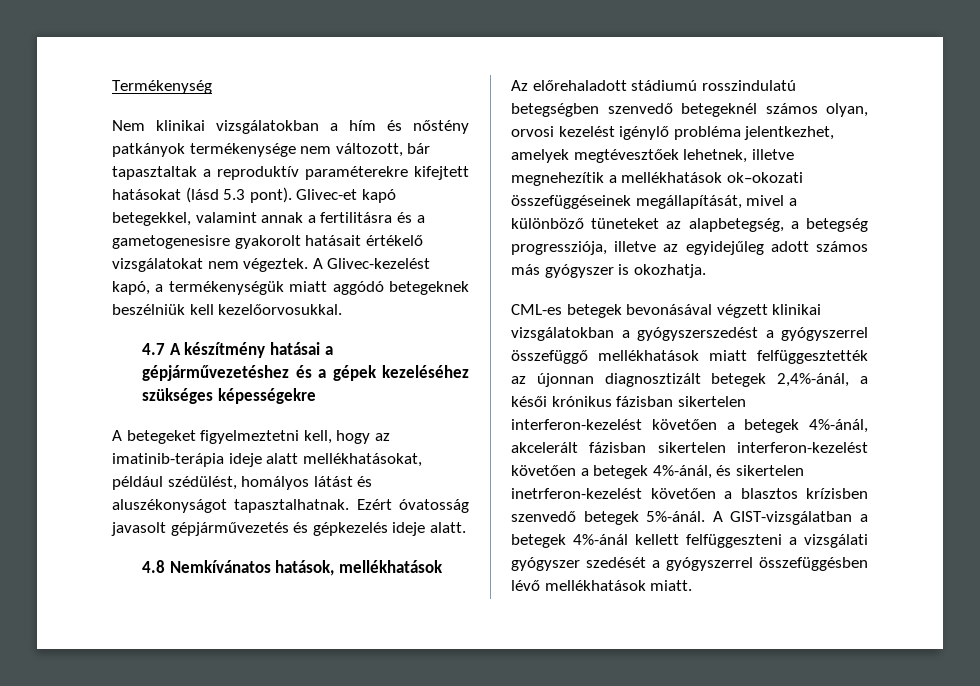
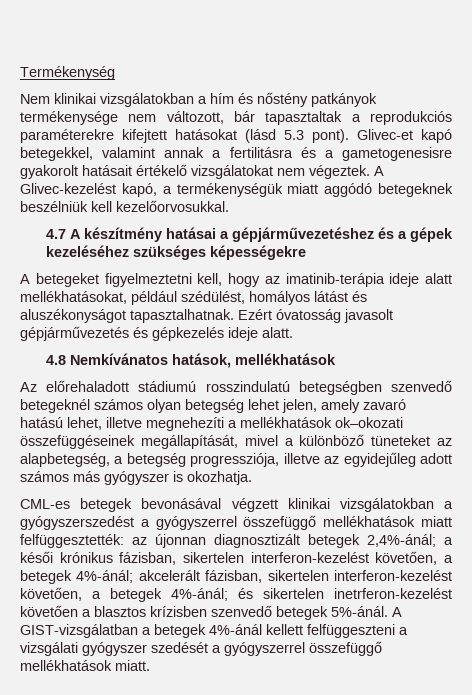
[217,166,299,180] reproduktív -> [370,111,452,125] reprodukciós
[826,103,868,117] [511,126,835,140] [511,149,794,163] [511,172,604,186] olyan, orvosi kezelést igénylő probléma jelentkezhet, amelyek megtévesztőek lehetnek, illetve megnehezítik -> [147,399,406,413] [20,417,224,431] olyan betegség lehet jelen, amely zavaró hatású lehet, illetve megnehezíti
[757,350,868,364] felfüggesztették -> [20,534,124,548] felfüggesztették:
[777,373,850,387] 2,4%-ánál, -> [367,534,436,547] 2,4%-ánál;
[616,396,746,407] [511,419,868,433] [511,442,868,453] [511,465,712,479] fázisban sikertelen interferon-kezelést követően a betegek 4%-ánál, akcelerált fázisban sikertelen interferon-kezelést követően a betegek 4%-ánál, -> [119,551,453,565] [20,570,452,584] [20,587,228,602] fázisban, sikertelen interferon-kezelést követően, a betegek 4%-ánál; akcelerált fázisban, sikertelen interferon-kezelést követően, a betegek 4%-ánál;
[759,557,868,571] [511,580,540,591] összefüggésben lévő -> [309,641,382,656] összefüggő

